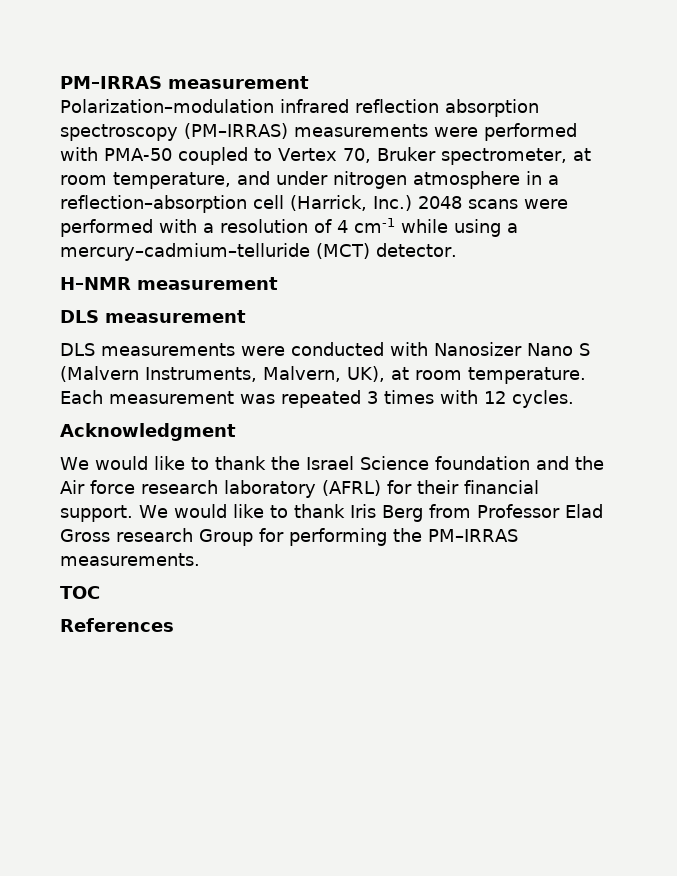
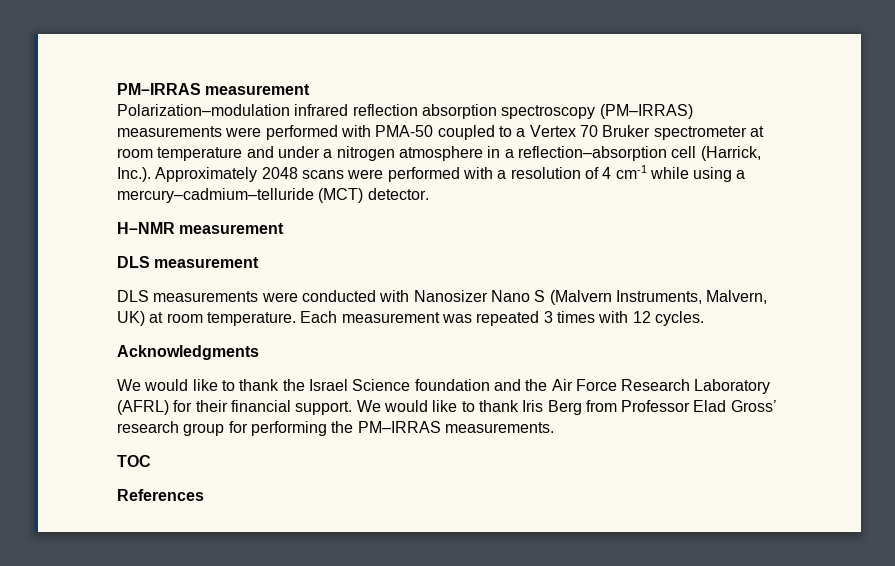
[278,147,591,165] [60,172,231,189] Vertex 70, Bruker spectrometer, at room temperature, -> [516,125,764,140] [117,147,243,161] a Vertex 70 Bruker spectrometer at room temperature
(328, 178) none -> [323,149,333,158] a
[373,195,412,211] Inc.) -> [117,167,258,182] Inc.). Approximately
[347,366,385,382] UK), -> [117,311,145,326] UK)
[60,423,236,441] Acknowledgment -> [117,345,259,360] Acknowledgments
[90,480,316,498] force research laboratory -> [575,379,771,394] Force Research Laboratory
[60,528,253,546] Gross research Group -> [730,400,777,412] [117,421,225,436] Gross’ research group

